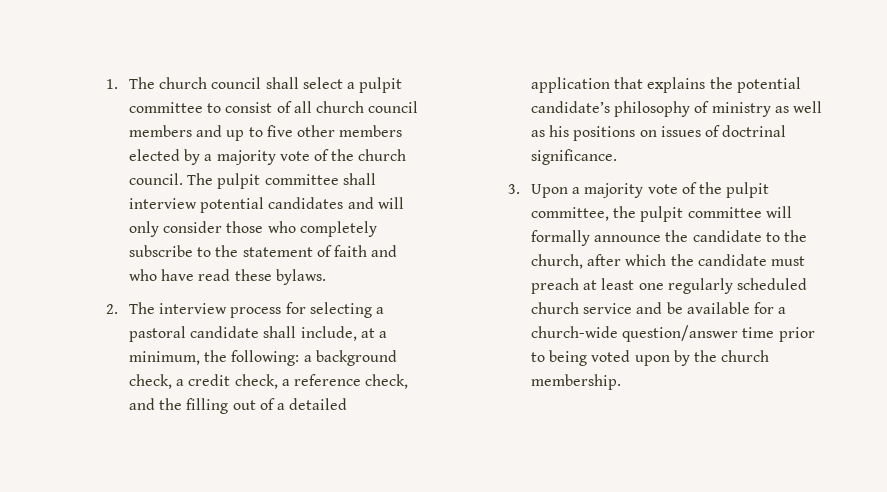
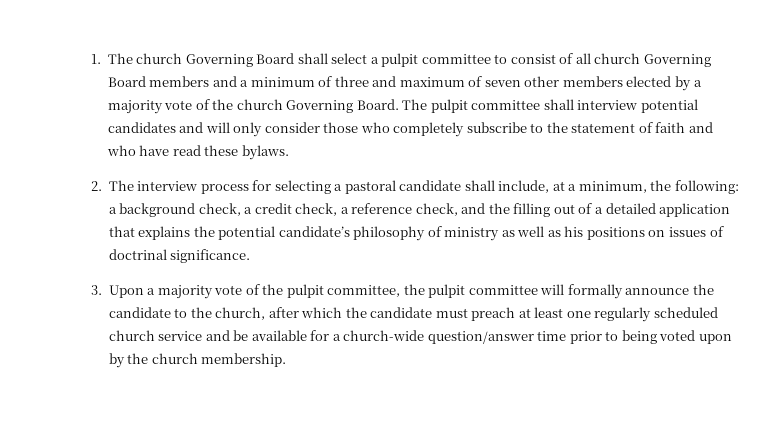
[211,77,262,89] council -> [185,53,295,67] Governing Board
[368,101,419,113] [128,125,293,141] council members and up to five -> [643,54,711,67] [107,76,521,87] Governing Board members and a minimum of three and maximum of seven
[128,173,183,185] council. -> [286,99,399,113] Governing Board.

